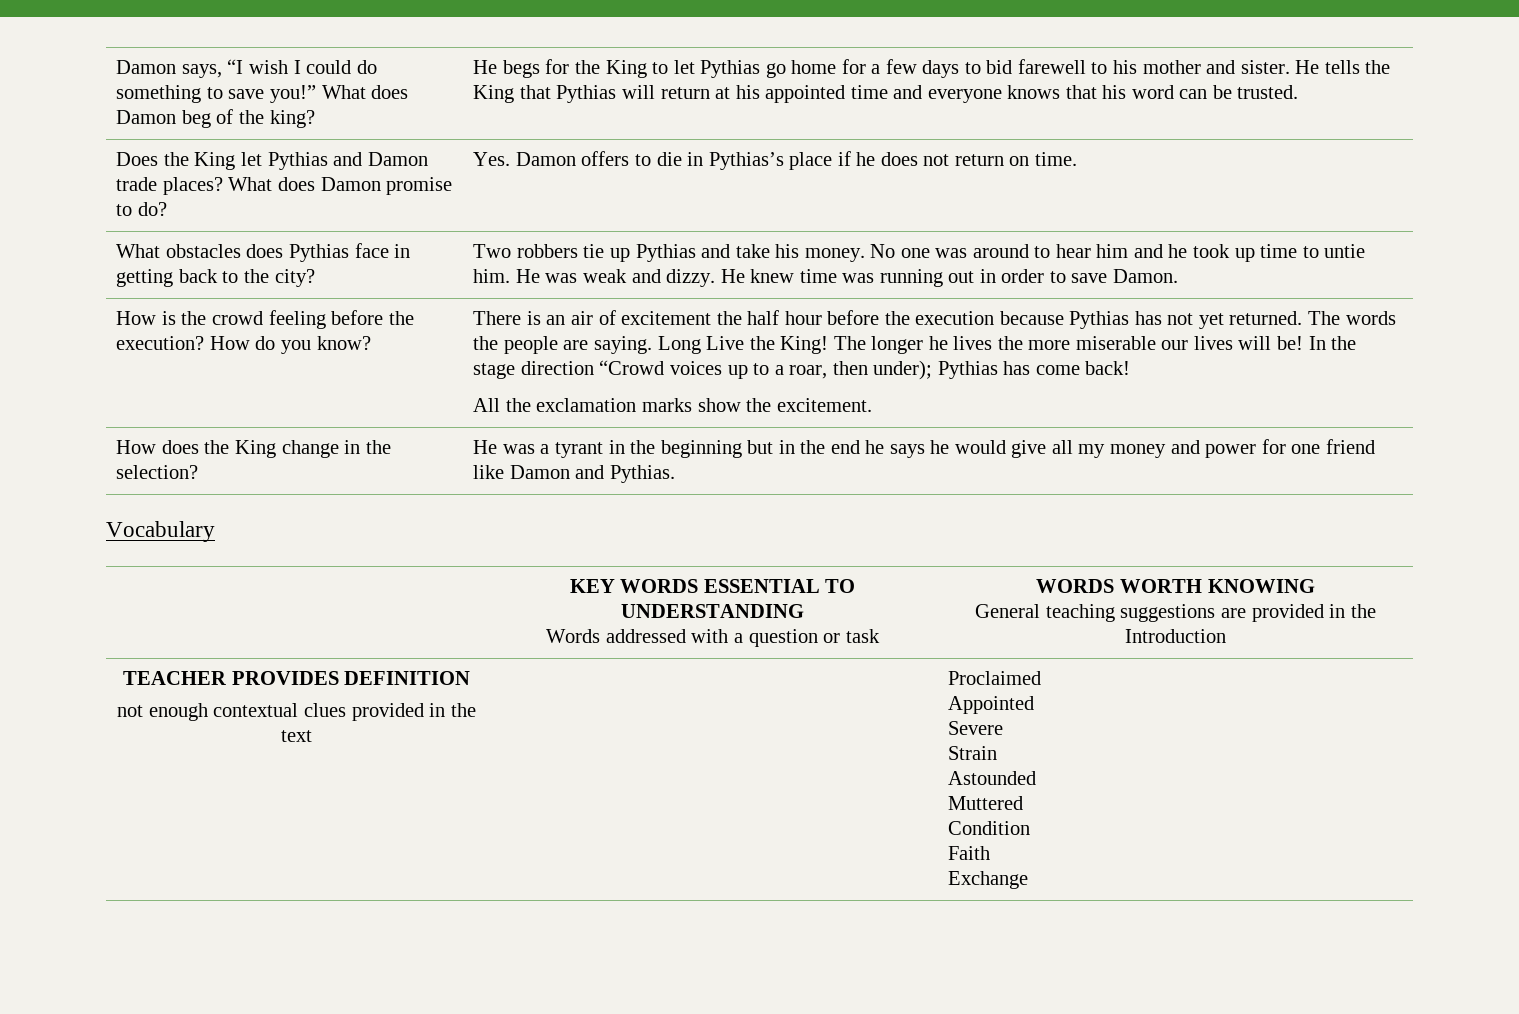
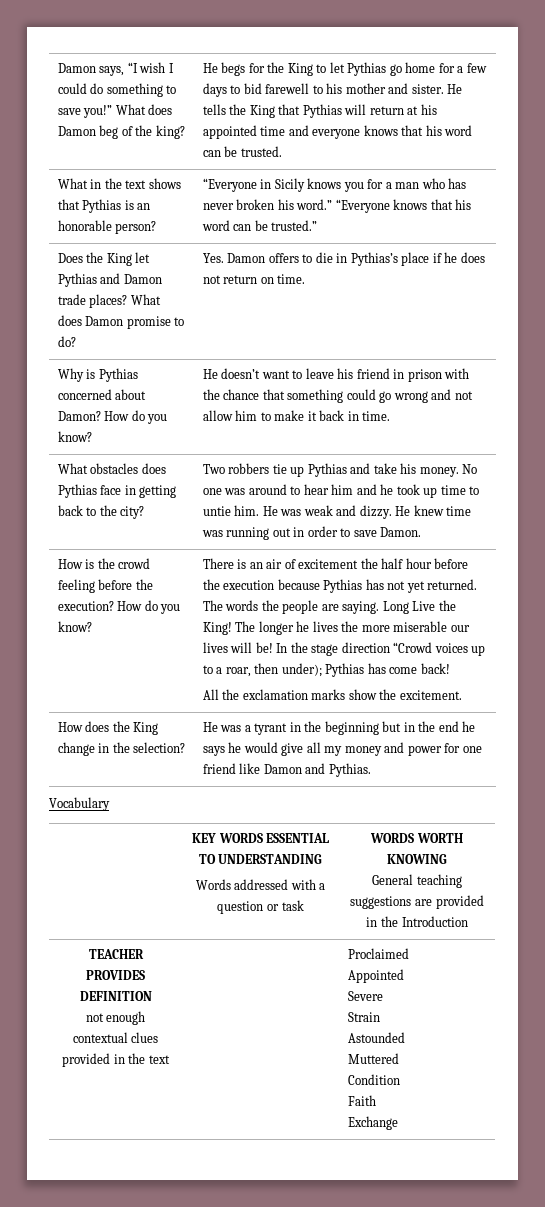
(1299, 92) none -> [57,178,181,189] [57,199,151,213] [57,220,157,234] [202,178,467,192] [202,199,472,213] [201,220,318,231] // What in the text shows that Pythias is an honorable person? | “Everyone in Sicily knows you for a man who has never broken his word.” “Everyone knows that his word can be trusted.”
(1077, 159) none -> [57,368,138,382] [57,389,147,400] [57,410,168,424] [57,431,92,442] [202,368,470,382] [202,389,473,403] [202,410,391,421] // Why is Pythias concerned about Damon? How do you know? | He doesn’t want to leave his friend in prison with the chance that something could go wrong and not allow him to make it back in time.

